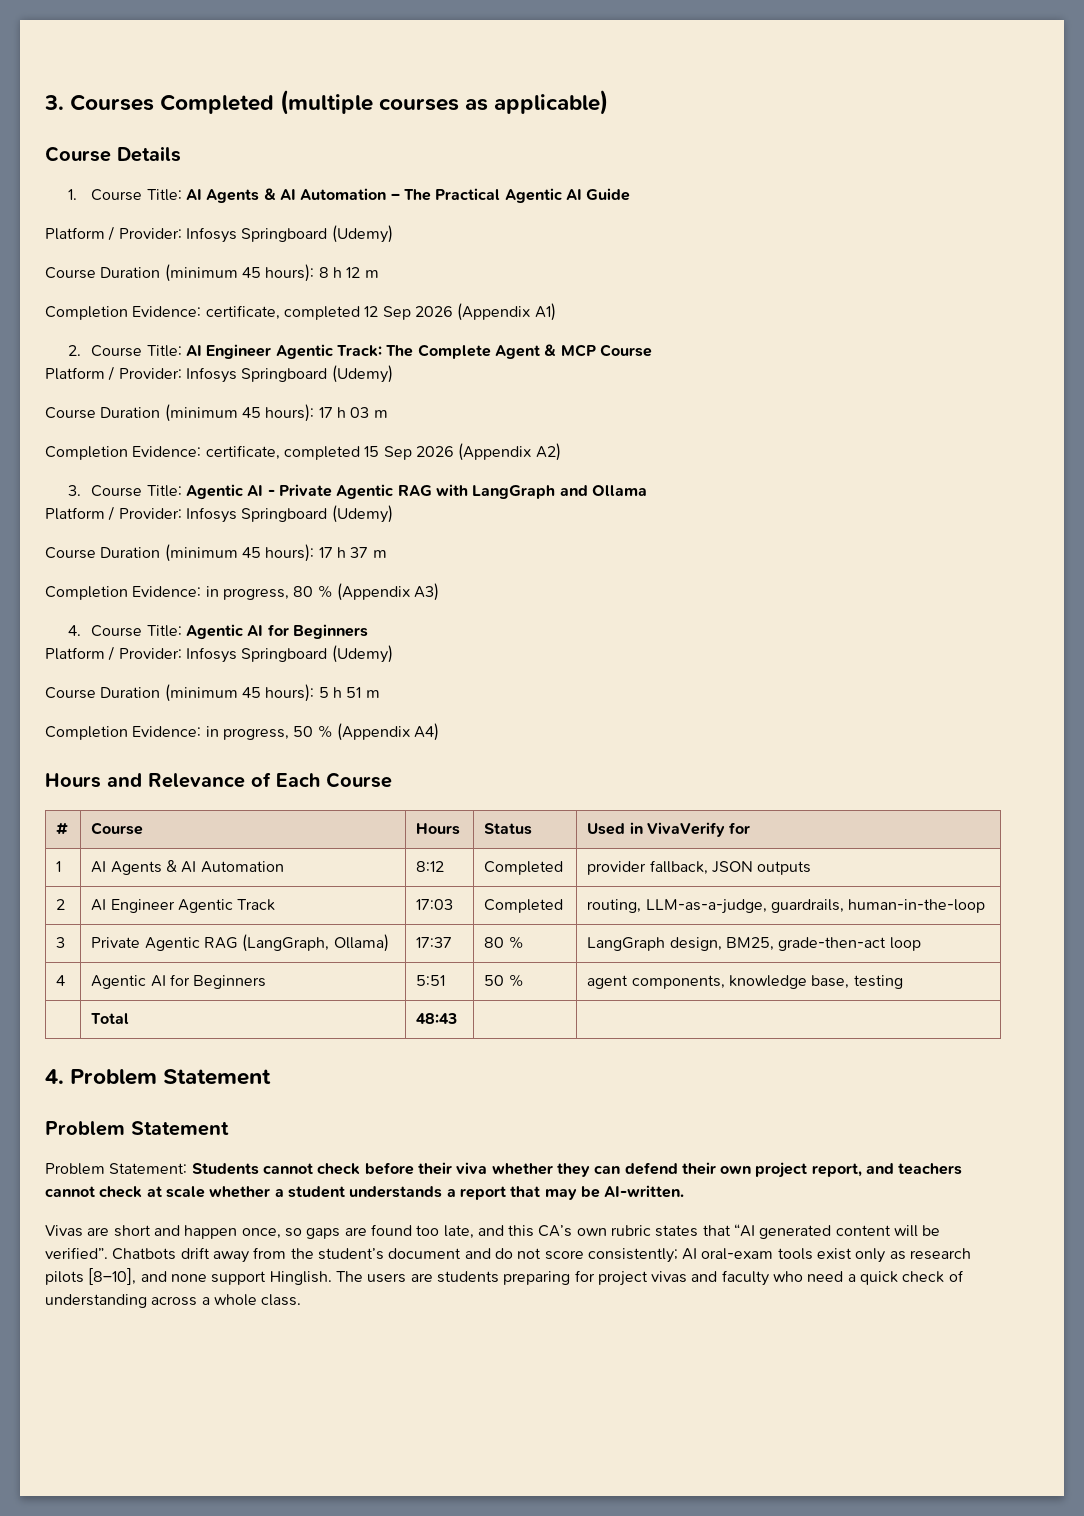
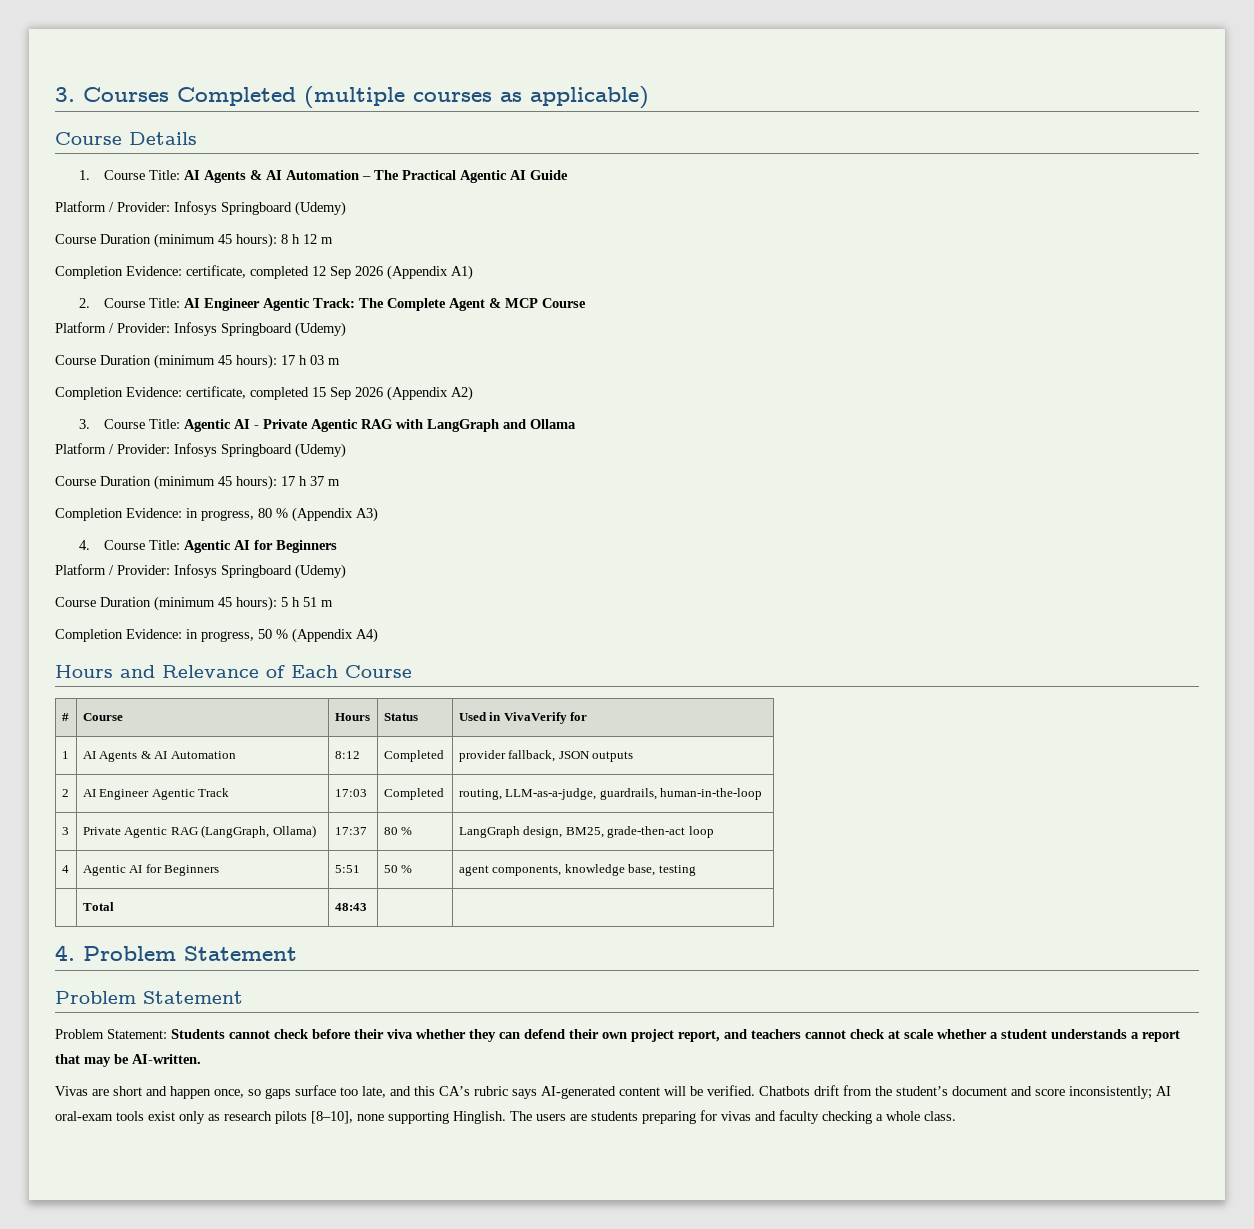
[344,1224,412,1236] are found -> [295,1085,336,1096] surface
[576,1224,832,1239] own rubric states that “AI generated -> [474,1086,616,1099] rubric says AI-generated
[45,1247,108,1259] verified”. -> [707,1085,755,1096] verified.
[212,1251,249,1263] away -> (839, 1090) none
[494,1248,678,1263] do not score consistently; -> [1035,1086,1152,1099] score inconsistently;
[140,1271,267,1285] and none support -> [357,1111,449,1124] none supporting
[597,1271,648,1286] project -> (717, 1115) none
[773,1270,964,1285] [45,1294,198,1308] who need a quick check of understanding across -> [822,1111,872,1124] checking

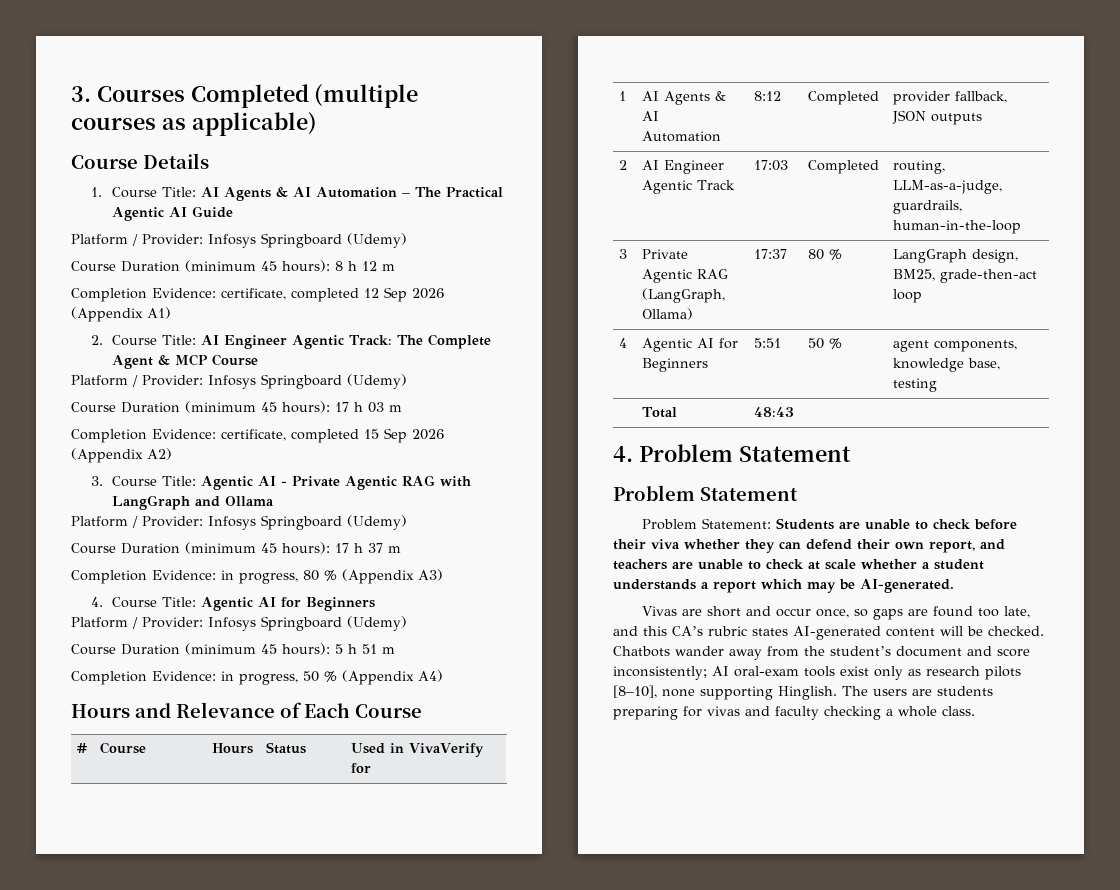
[229,1030,270,1039] cannot -> [838,519,928,530] are unable to
[631,1029,674,1042] project -> (924, 545) none
[805,1030,846,1039] cannot -> [672,559,761,570] are unable to
[55,1054,80,1064] that -> [761,579,802,589] which
[132,1054,201,1064] AI-written. -> [860,579,954,593] AI-generated.
[170,1086,211,1099] happen -> [775,608,811,617] occur
[295,1085,336,1096] surface -> [907,606,973,617] are found
[512,1089,537,1099] says -> [752,628,788,636] states
[707,1085,839,1096] verified. Chatbots drift -> [988,626,1044,636] [613,646,762,660] checked. Chatbots wander away

